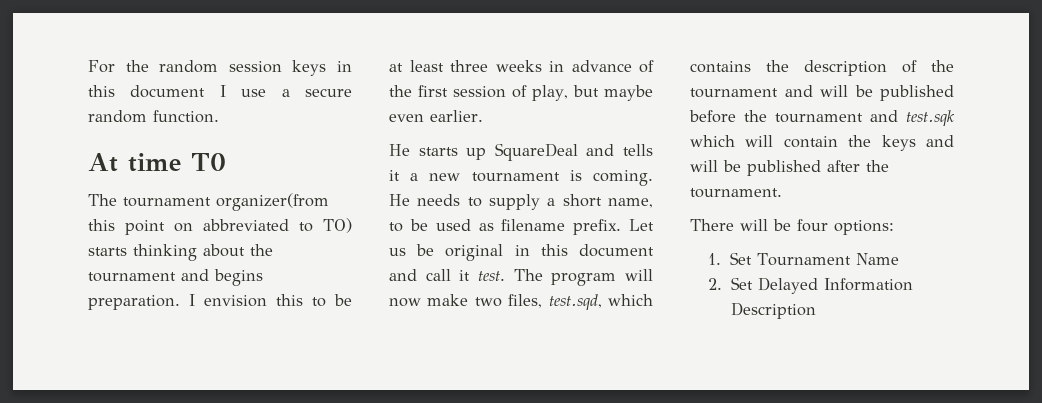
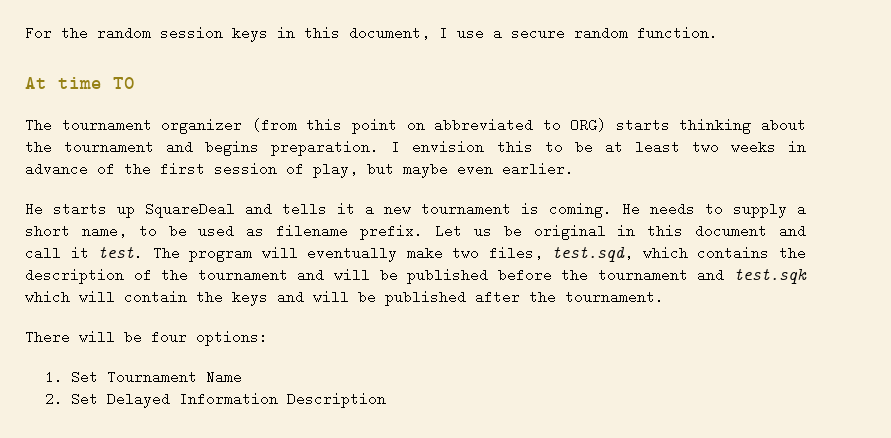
[130,85,206,98] document -> [349,26,430,40] document,
[216,193,329,211] organizer(from -> [161,118,297,134] organizer (from
[323,218,352,233] TO) -> [570,118,607,132] ORG)
[450,60,488,72] three -> [691,142,719,152] two
[389,298,421,307] now -> [307,246,398,262] eventually

